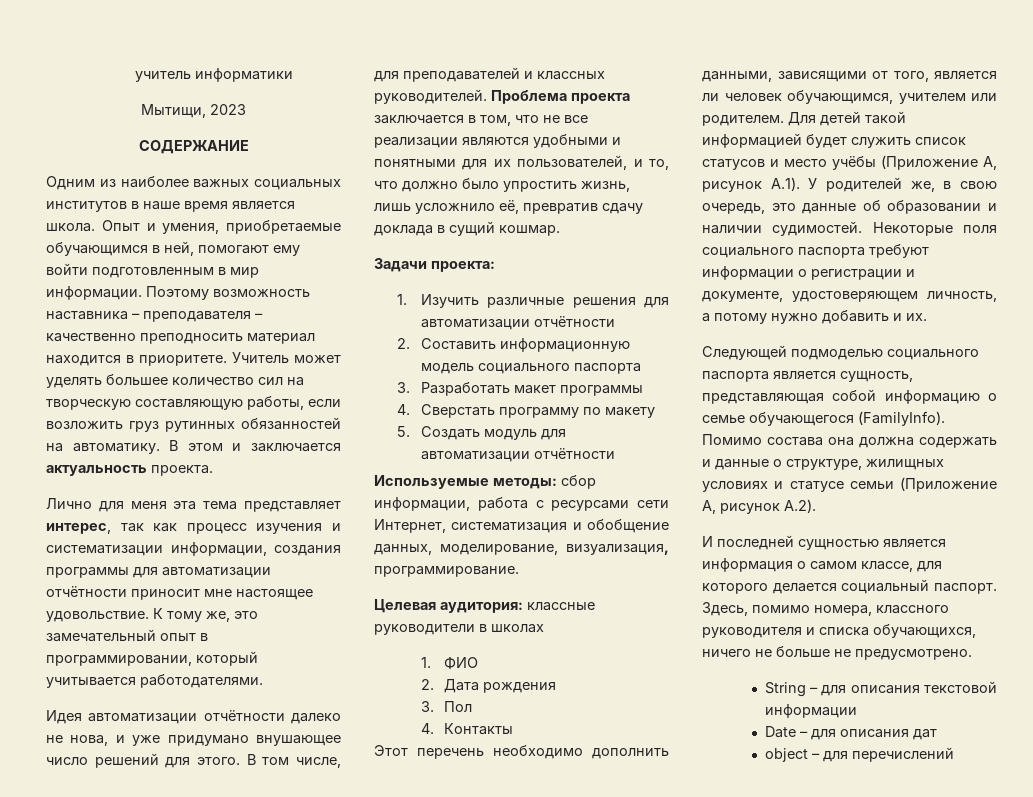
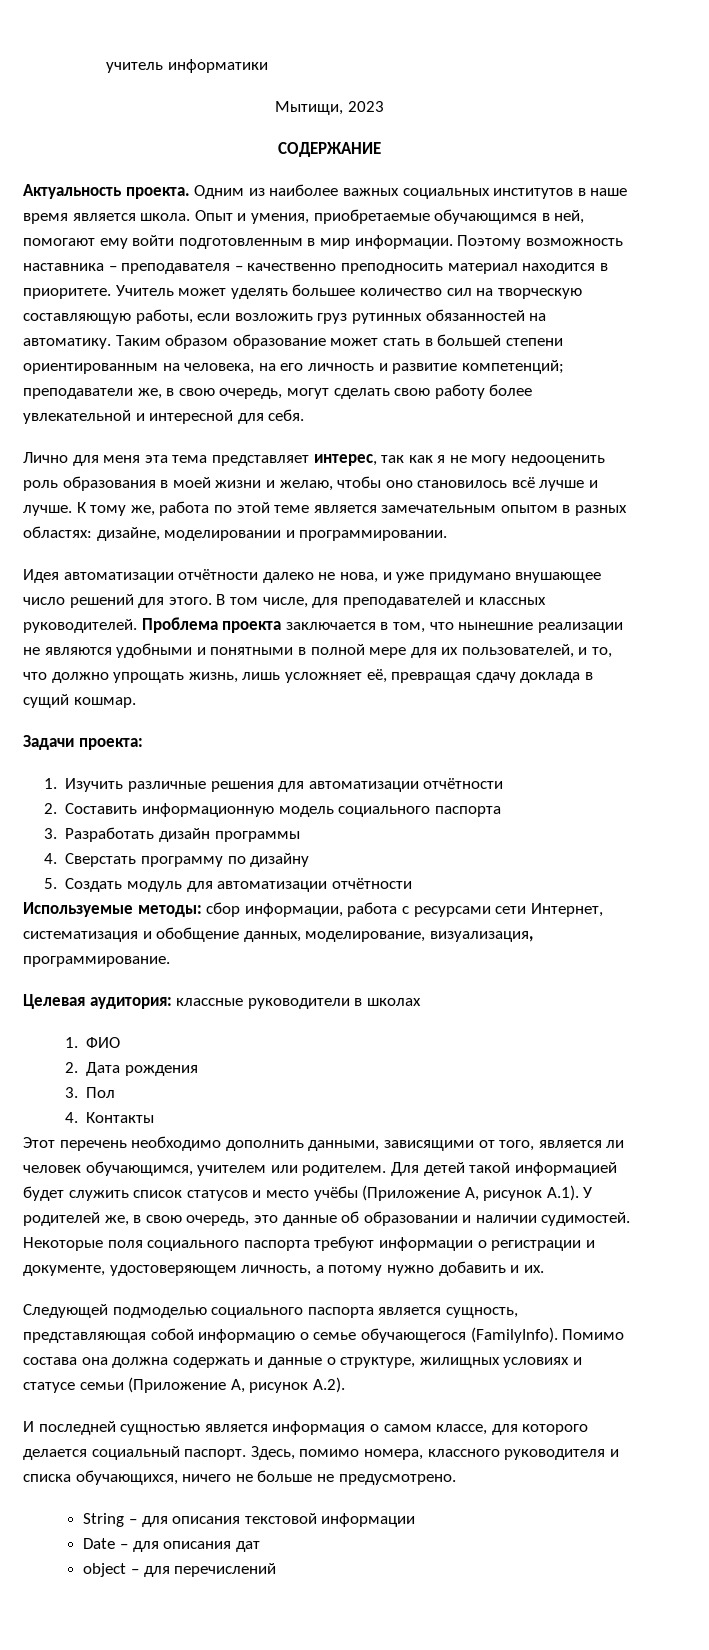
(249, 147) none -> [23,184,190,199] Актуальность проекта.
[169,440,341,452] [46,465,213,476] В этом и заключается актуальность проекта. -> [115,334,563,349] [23,360,564,374] [23,384,533,399] [23,409,305,424] Таким образом образование может стать в большей степени ориентированным на человека, на его личность и развитие компетенций; преподаватели же, в свою очередь, могут сделать свою работу более увлекательной и интересной для себя.
[186,523,341,534] [46,542,341,556] [46,567,271,578] [46,586,313,600] [46,608,258,622] [46,629,208,642] [46,651,258,666] [46,674,263,688] процесс изучения и систематизации информации, создания программы для автоматизации отчётности приносит мне настоящее удовольствие. К тому же, это замечательный опыт в программировании, который учитывается работодателями. -> [437,455,606,466] [23,476,599,491] [23,501,628,516] [23,526,448,541] я не могу недооценить роль образования в моей жизни и желаю, чтобы оно становилось всё лучше и лучше. К тому же, работа по этой теме является замечательным опытом в разных областях: дизайне, моделировании и программировании.
[543,115,588,123] [374,137,458,148] не все реализации -> [458,622,623,633] [23,647,40,655] нынешние реализации не
(456, 163) none -> [297,644,407,658] в полной мере
[462,178,630,192] [374,200,598,214] было упростить жизнь, лишь усложнило её, превратив -> [113,669,472,683] упрощать жизнь, лишь усложняет её, превращая
[513,385,556,394] макет -> [158,828,210,842] дизайн
[604,407,655,418] макету -> [250,853,310,867] дизайну

